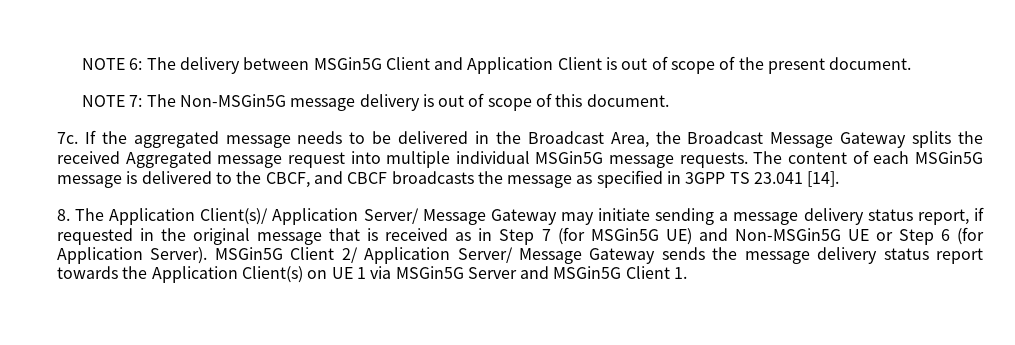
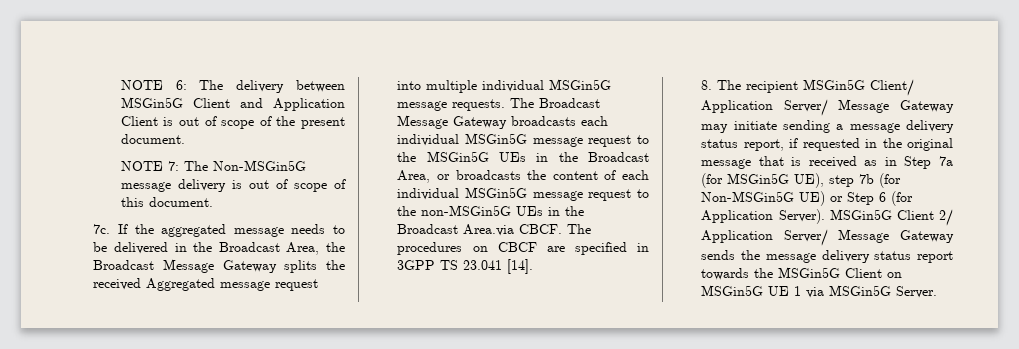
(783, 157) none -> [539,98,601,108] [397,115,609,129] [397,133,649,147] [397,151,649,162] [397,170,547,183] Broadcast Message Gateway broadcasts each individual MSGin5G message request to the MSGin5G UEs in the Broadcast Area, or broadcasts the
[915,151,984,164] [56,171,593,188] MSGin5G message is delivered to the CBCF, and CBCF broadcasts the message as -> [397,187,649,201] [397,205,585,216] [397,224,592,236] [397,242,565,255] individual MSGin5G message request to the non-MSGin5G UEs in the Broadcast Area.via CBCF. The procedures on CBCF are
[109,208,269,225] Application Client(s)/ -> [746,79,915,96] recipient MSGin5G Client/
[541,229,551,241] 7 -> [939,156,953,166] 7a
[665,228,869,245] UE) and Non-MSGin5G UE -> [794,173,902,188] [701,191,826,206] UE), step 7b (for Non-MSGin5G UE)
[151,266,688,283] Application Client(s) on UE 1 via MSGin5G Server and MSGin5G Client 1. -> [778,267,903,278] [701,285,938,298] MSGin5G Client on MSGin5G UE 1 via MSGin5G Server.

